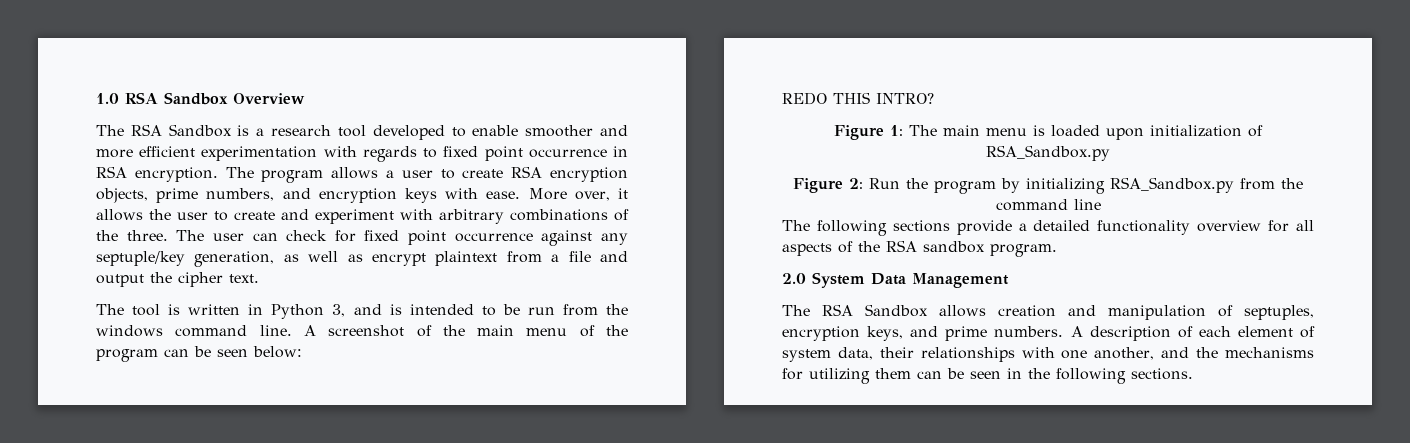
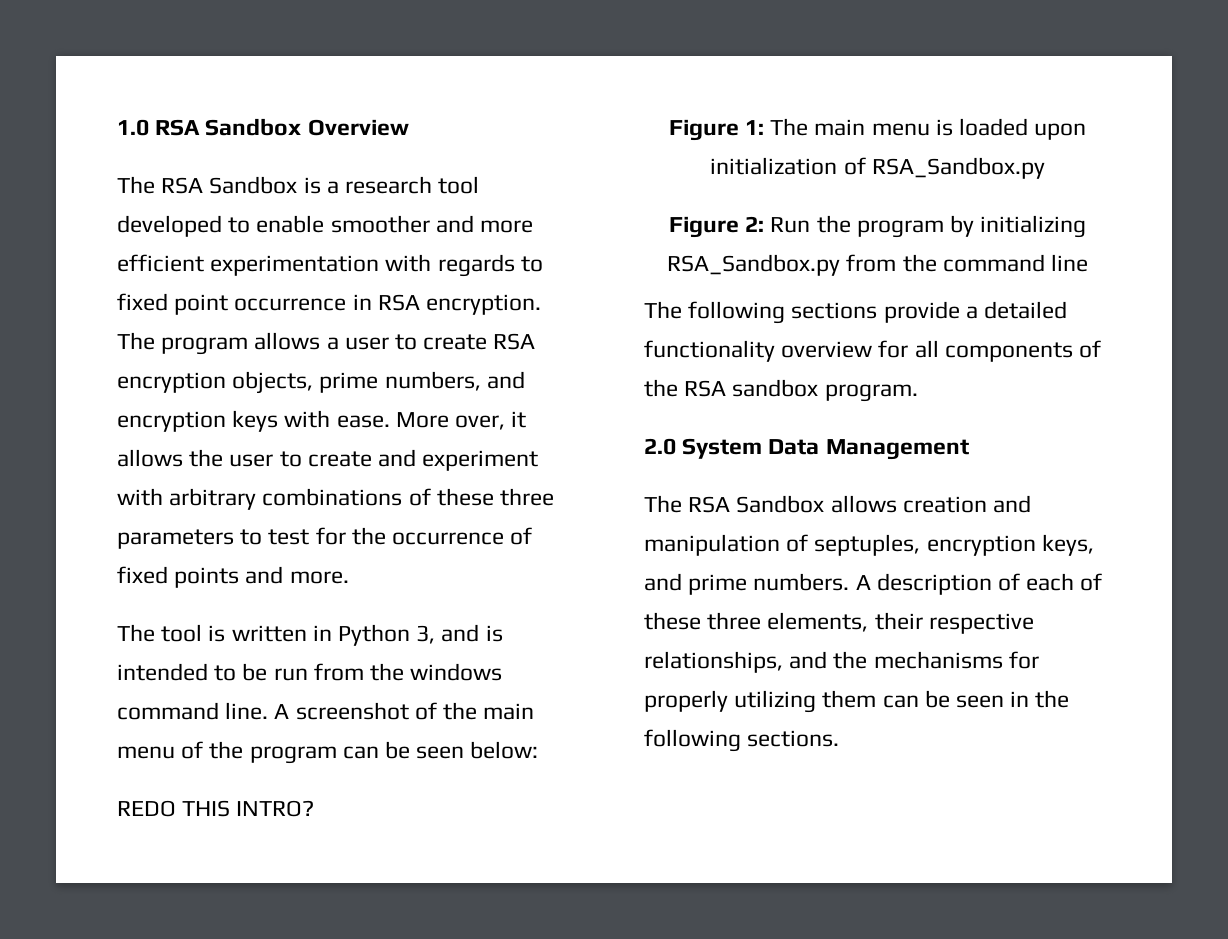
[96,230,628,246] [96,251,628,267] [96,272,259,287] the three. The user can check for fixed point occurrence against any septuple/key generation, as well as encrypt plaintext from a file and output the cipher text. -> [436,488,555,506] [117,527,533,549] [117,566,349,588] these three parameters to test for the occurrence of fixed points and more.
[782,243,832,256] aspects -> [944,342,1073,362] components
[1237,326,1315,338] [782,347,1155,362] element of system data, their relationships with one another, -> [1080,573,1103,591] [644,612,1034,634] [644,651,783,673] of these three elements, their respective relationships,
(803, 374) none -> [644,690,728,712] properly

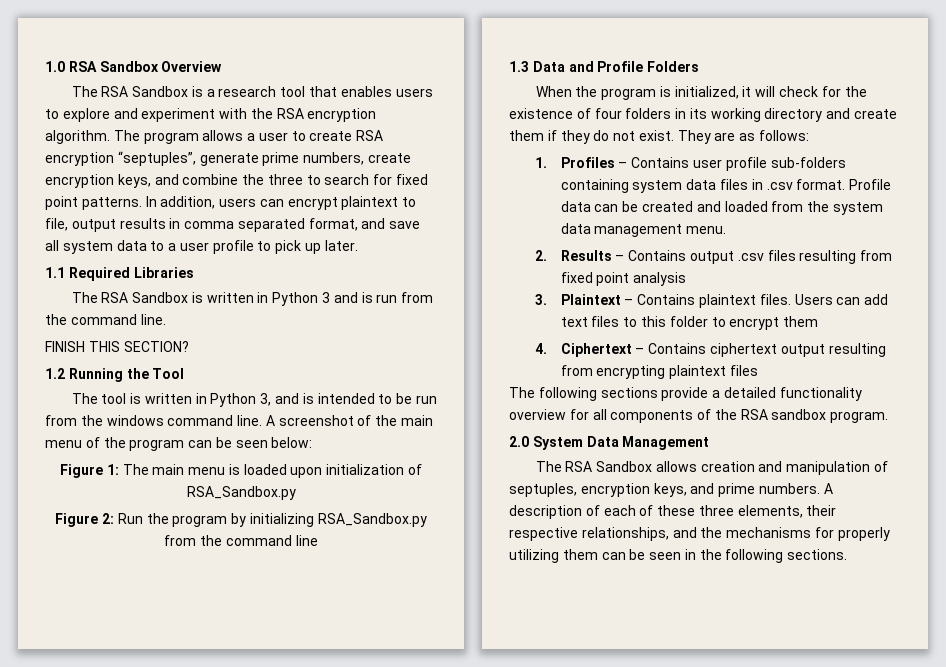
[117,215,534,237] [117,254,543,277] [117,293,542,315] developed to enable smoother and more efficient experimentation with regards to fixed point occurrence in RSA encryption. -> [308,86,433,97] [45,108,377,122] [45,130,110,144] that enables users to explore and experiment with the RSA encryption algorithm.
[232,371,525,394] [117,410,527,432] [117,449,539,471] [117,488,555,510] [117,527,533,549] [117,566,349,588] objects, prime numbers, and encryption keys with ease. More over, it allows the user to create and experiment with arbitrary combinations of these three parameters to test for the occurrence of fixed points and more. -> [117,151,411,166] [45,174,429,188] [45,196,417,210] [45,218,421,232] [45,240,358,254] [45,267,194,281] [71,292,434,306] [45,314,166,325] [45,341,189,352] [45,368,185,382] “septuples”, generate prime numbers, create encryption keys, and combine the three to search for fixed point patterns. In addition, users can encrypt plaintext to file, output results in comma separated format, and save all system data to a user profile to pick up later. // 1.1 Required Libraries // The RSA Sandbox is written in Python 3 and is run from the command line. // FINISH THIS SECTION? // 1.2 Running the Tool
[117,800,315,817] // REDO THIS INTRO? -> (313, 442) none
(1088, 263) none -> [509,61,700,72] [535,86,867,100] [509,108,898,122] [509,130,810,144] [534,157,846,171] [560,179,892,193] [560,201,883,215] [560,223,727,237] [534,250,893,264] [560,272,687,286] [534,294,889,308] [560,316,819,330] [534,343,886,357] [560,365,758,379] // 1.3 Data and Profile Folders // When the program is initialized, it will check for the existence of four folders in its working directory and create them if they do not exist. They are as follows: // 1. Profiles – Contains user profile sub-folders containing system data files in .csv format. Profile data can be created and loaded from the system data management menu. // 2. Results – Contains output .csv files resulting from fixed point analysis // 3. Plaintext – Contains plaintext files. Users can add text files to this folder to encrypt them // 4. Ciphertext – Contains ciphertext output resulting from encrypting plaintext files

